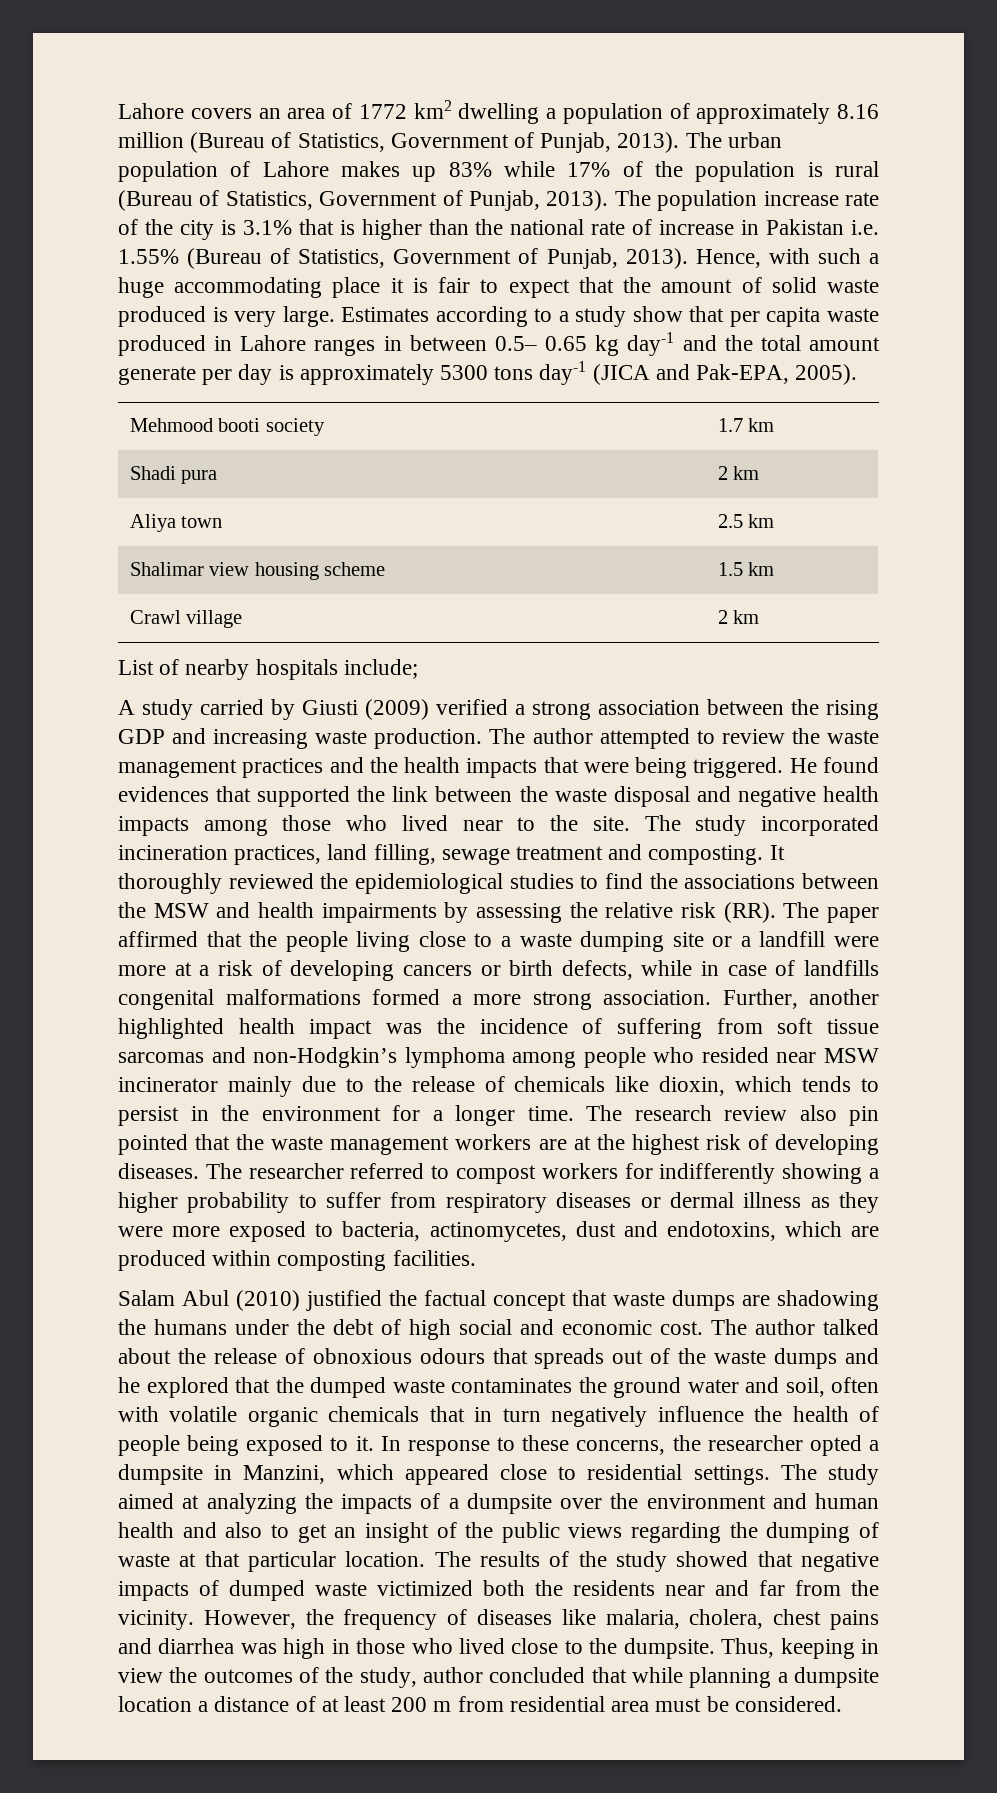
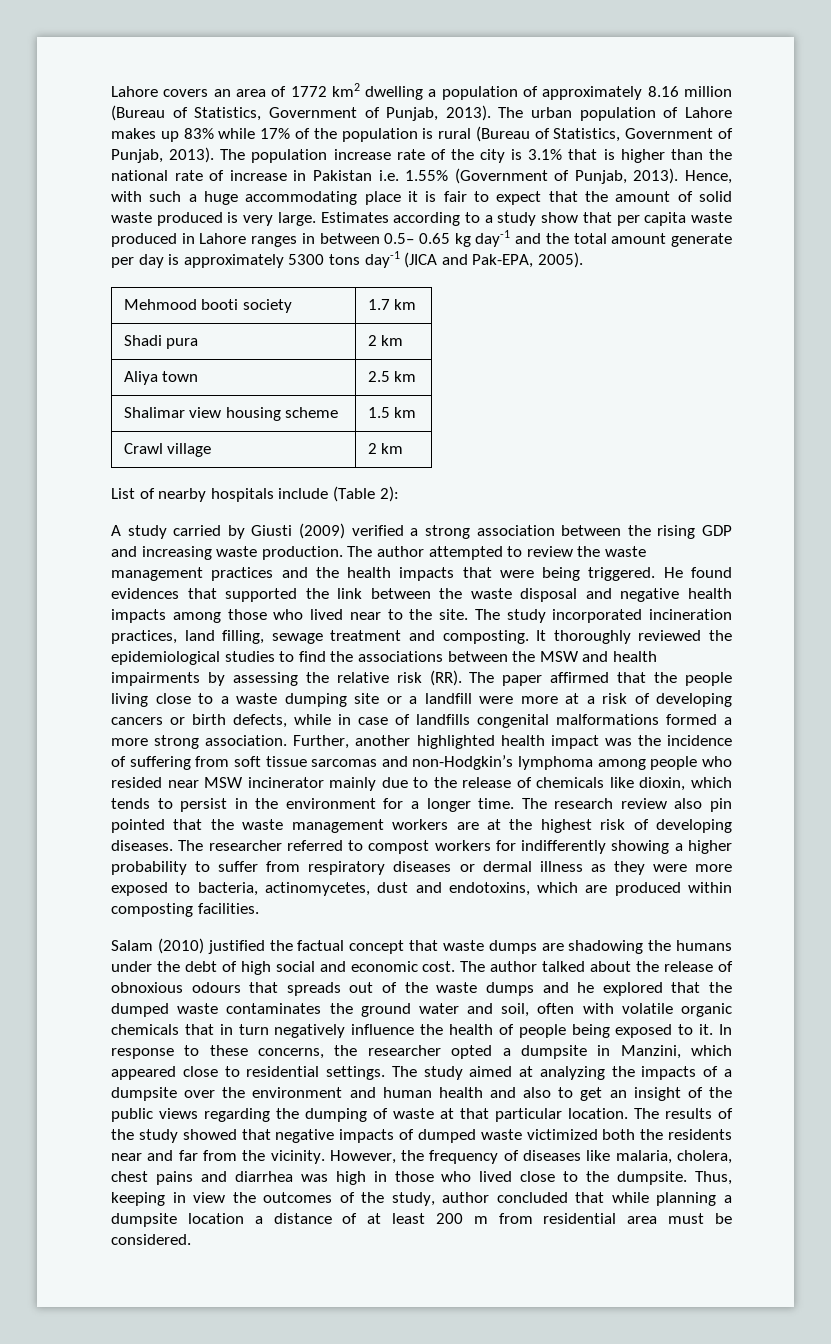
[187,248,512,269] (Bureau of Statistics, Government -> [454,168,548,184] (Government
[343,659,418,679] include; -> [278,486,399,502] include (Table 2):
[182,1290,229,1306] Abul -> (153, 945) none

